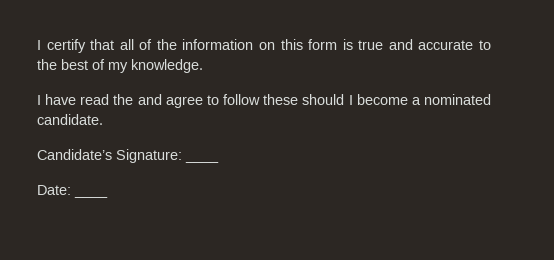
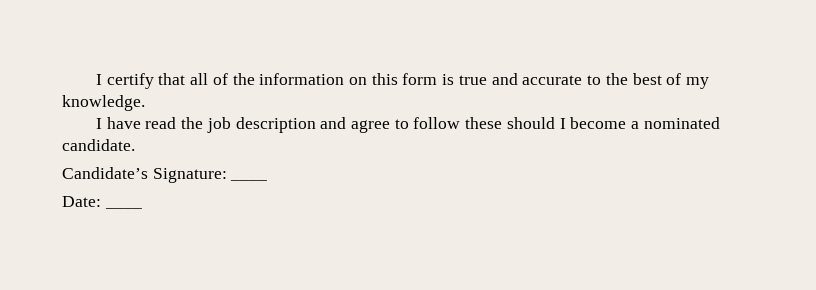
(134, 99) none -> [206,117,316,133] job description

